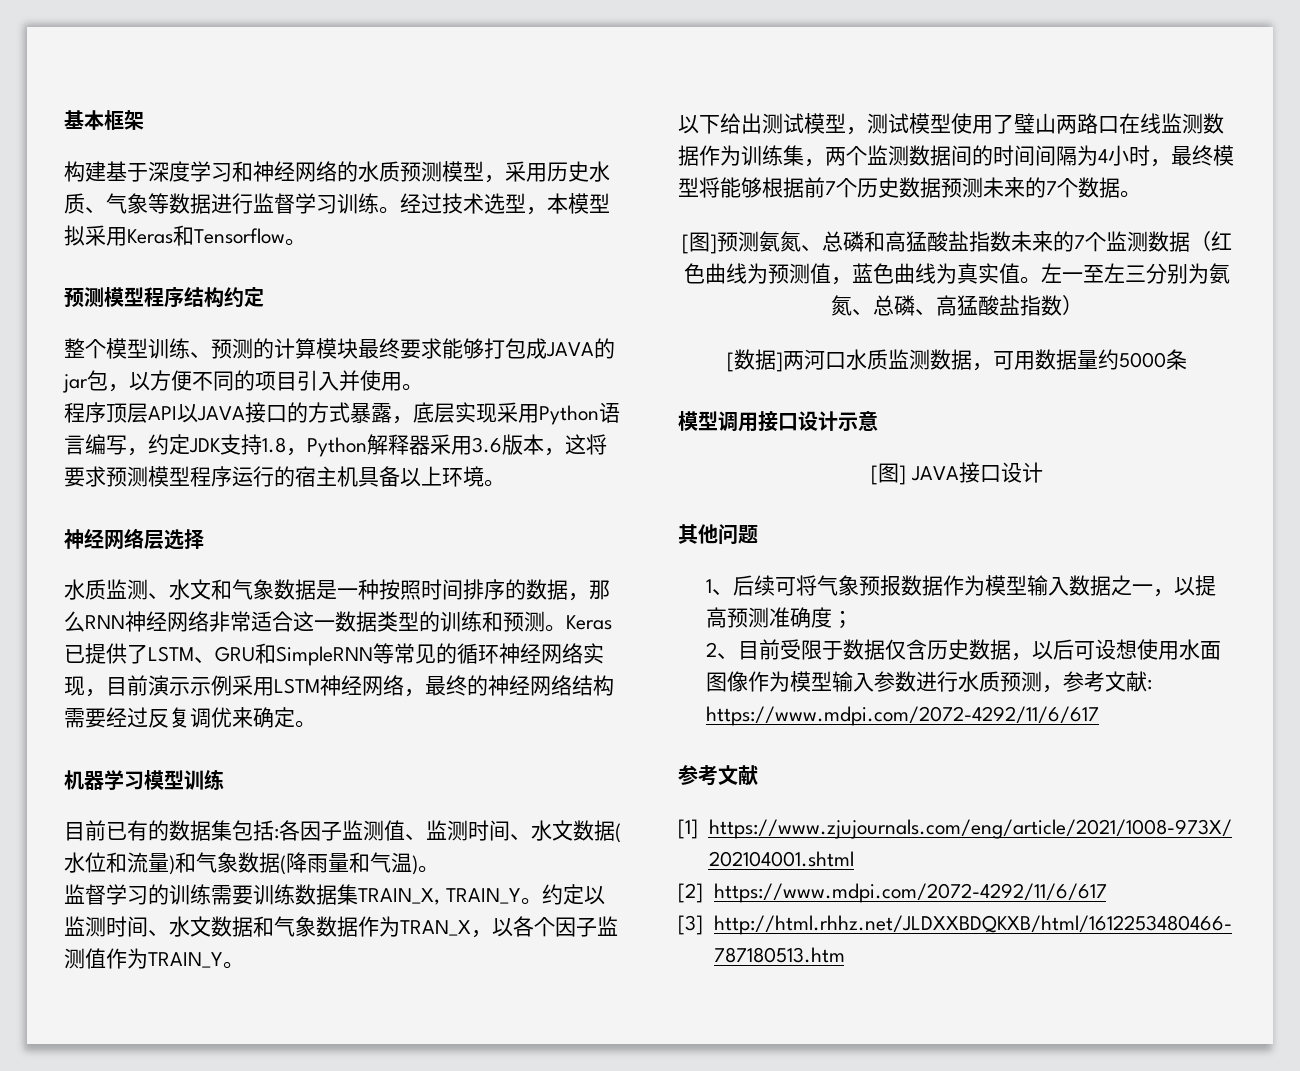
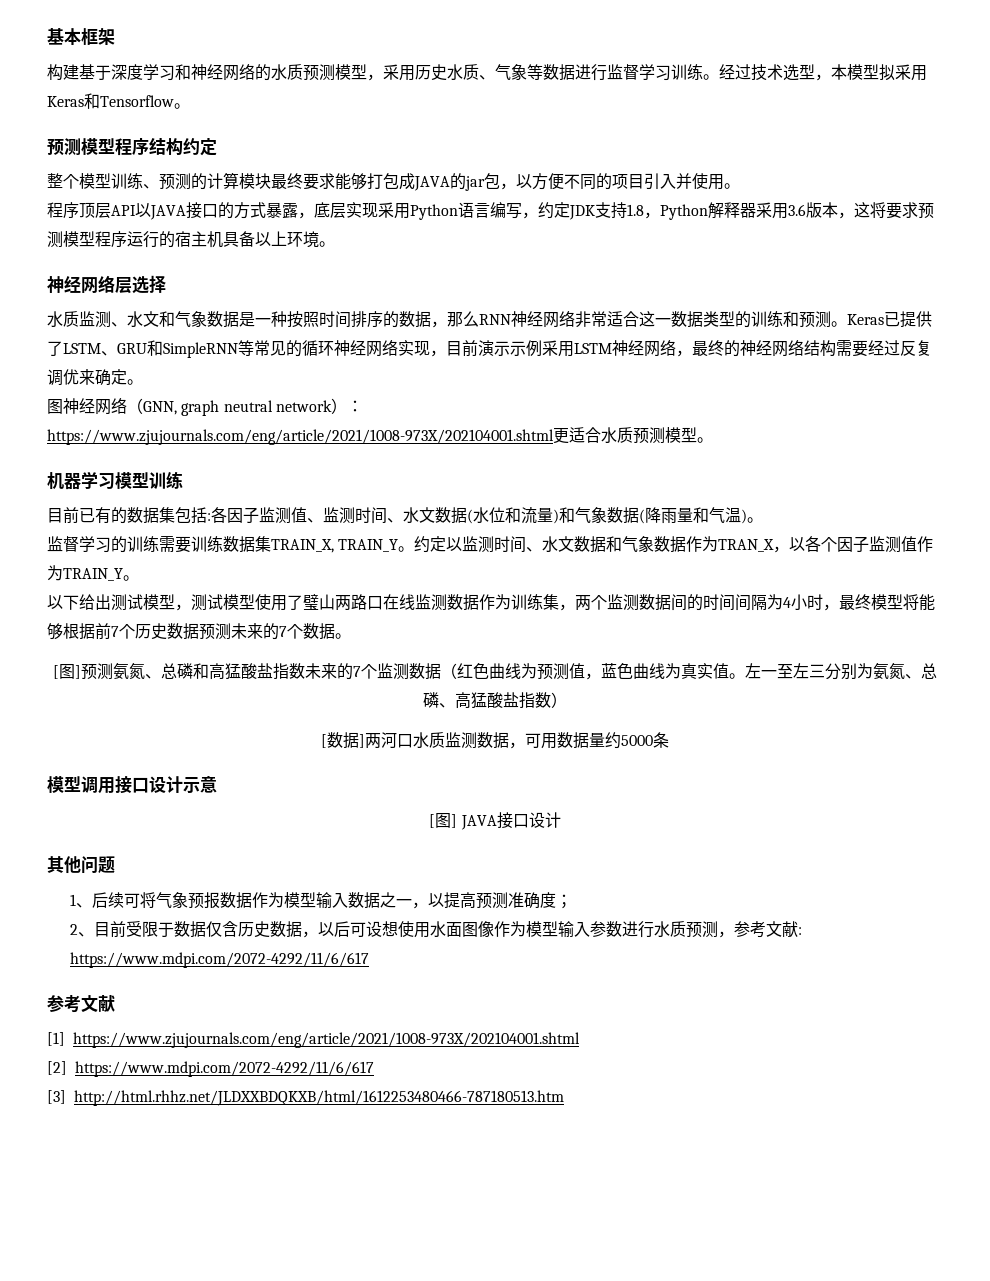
(316, 724) none -> [47,397,363,416] [47,427,713,445] // 图神经网络（GNN, graph neutral network）： // https://www.zjujournals.com/eng/article/2021/1008-973X/202104001.shtml更适合水质预测模型。

